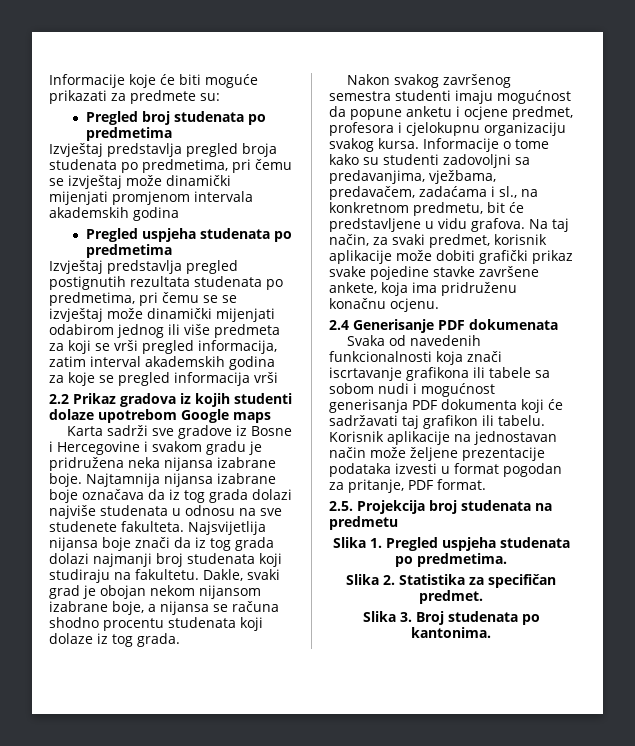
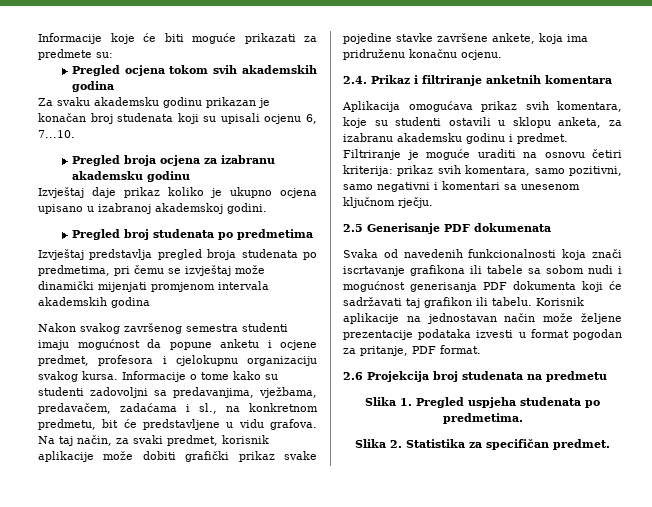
(220, 97) none -> [71,65,317,76] [71,81,114,92] [38,97,270,108] [38,113,317,124] [38,130,75,138] [71,155,275,166] [71,171,190,182] [38,187,317,198] [38,203,267,214] // Pregled ocjena tokom svih akademskih godina // Za svaku akademsku godinu prikazan je konačan broj studenata koji su upisali ocjenu 6, 7...10. // Pregled broja ocjena za izabranu akademsku godinu // Izvještaj daje prikaz koliko je ukupno ocjena upisano u izabranoj akademskoj godini.
[85,228,292,242] [85,244,172,258] [49,260,238,274] [49,276,283,290] [49,292,237,306] [49,308,275,322] [49,324,280,338] [49,340,277,354] [49,356,275,370] [49,372,278,386] [49,393,292,407] [49,409,271,423] [66,425,292,439] [49,441,262,455] [49,457,276,471] [49,473,276,487] [49,489,292,503] [49,505,282,519] [49,521,266,535] [49,537,274,551] [49,553,282,567] [49,569,280,583] [49,585,261,599] [49,601,279,615] [49,617,263,631] [49,633,180,647] // Pregled uspjeha studenata po predmetima // Izvještaj predstavlja pregled postignutih rezultata studenata po predmetima, pri čemu se se izvještaj može dinamički mijenjati odabirom jednog ili više predmeta za koji se vrši pregled informacija, zatim interval akademskih godina za koje se pregled informacija vrši // 2.2 Prikaz gradova iz kojih studenti dolaze upotrebom Google maps // Karta sadrži sve gradove iz Bosne i Hercegovine i svakom gradu je pridružena neka nijansa izabrane boje. Najtamnija nijansa izabrane boje označava da iz tog grada dolazi najviše studenata u odnosu na sve studenete fakulteta. Najsvijetlija nijansa boje znači da iz tog grada dolazi najmanji broj studenata koji studiraju na fakultetu. Dakle, svaki grad je obojan nekom nijansom izabrane boje, a nijansa se računa shodno procentu studenata koji dolaze iz tog grada. -> (150, 302) none
[329,320,349,330] 2.4 -> [343,75,612,86] [342,101,622,112] [343,117,622,128] [343,133,568,144] [343,149,622,160] [343,165,622,176] [343,181,580,192] [343,197,433,208] [343,224,363,232] 2.4. Prikaz i filtriranje anketnih komentara // Aplikacija omogućava prikaz svih komentara, koje su studenti ostavili u sklopu anketa, za izabranu akademsku godinu i predmet. Filtriranje je moguće uraditi na osnovu četiri kriterija: prikaz svih komentara, samo pozitivni, samo negativni i komentari sa unesenom ključnom rječju. // 2.5
[329,501,353,511] 2.5. -> [343,372,363,380] 2.6
[362,611,540,625] [411,627,491,638] // Slika 3. Broj studenata po kantonima. -> (610, 444) none

